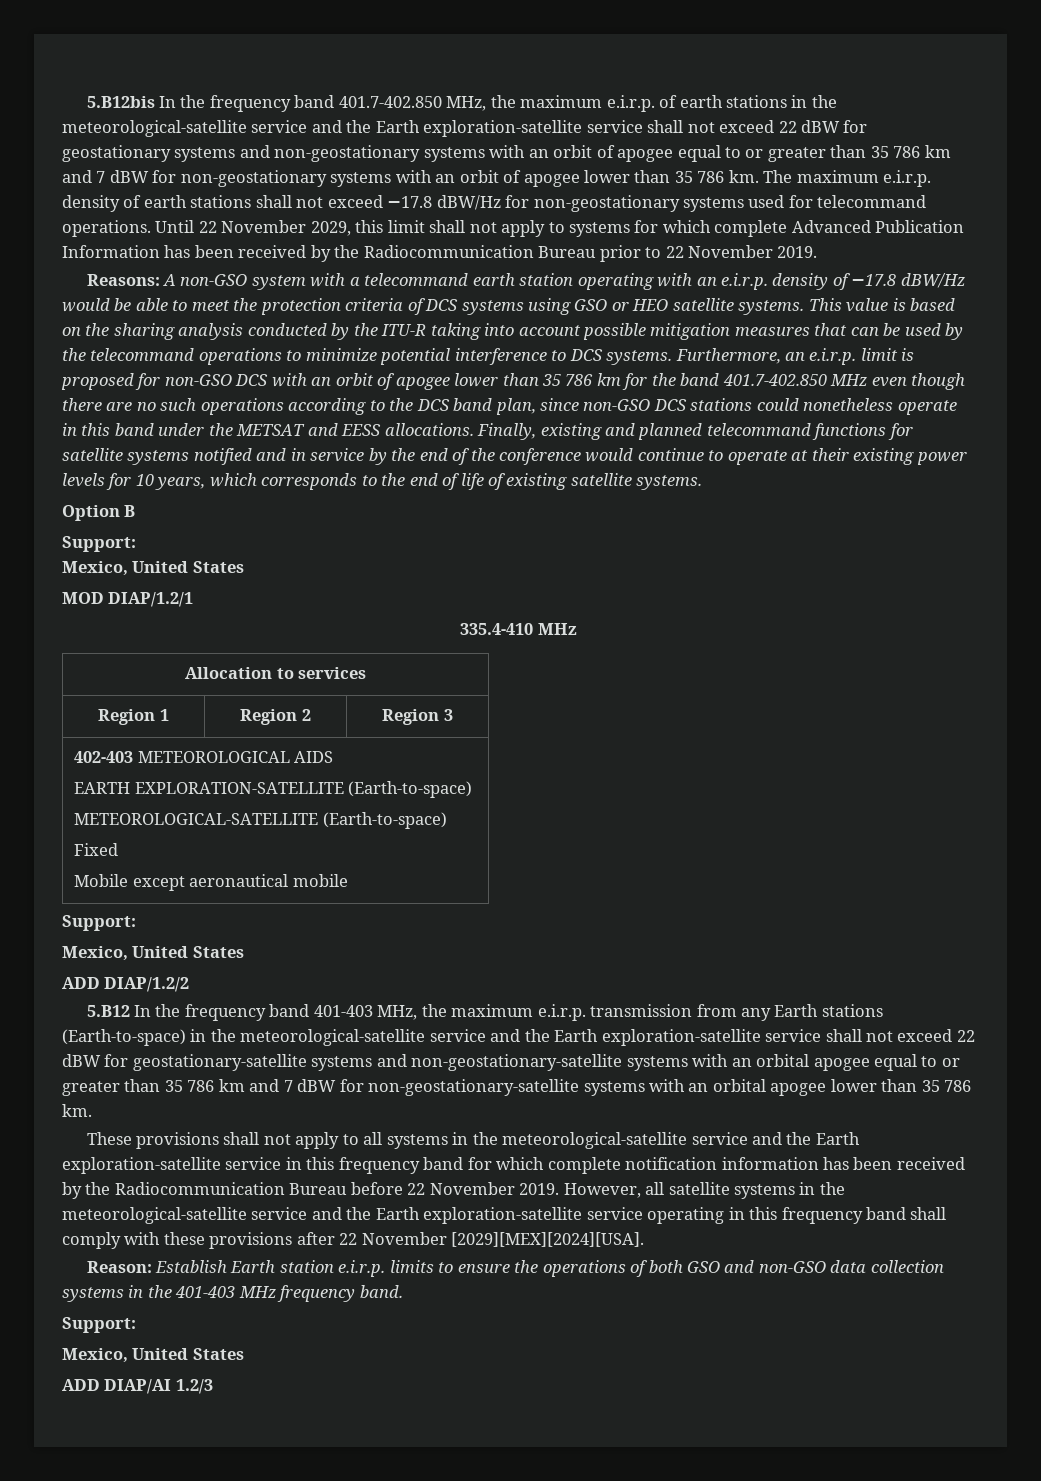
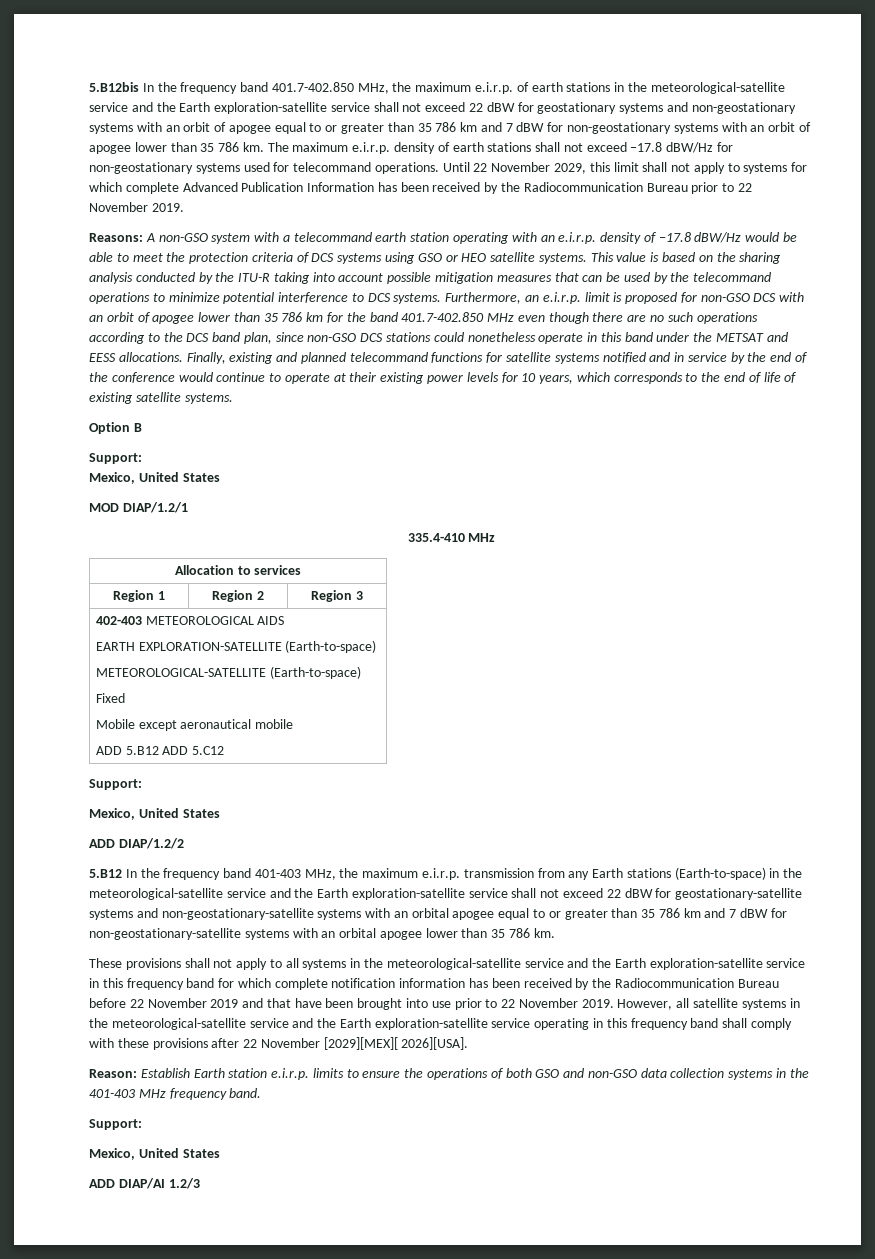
(348, 880) none -> [95,746,225,755] // ADD 5.B12 ADD 5.C12
(515, 1188) none -> [210,998,578,1010] 2019 and that have been brought into use prior to 22 November
[451,1232,645,1247] [2029][MEX][2024][USA]. -> [323,1037,469,1050] [2029][MEX][ 2026][USA].

